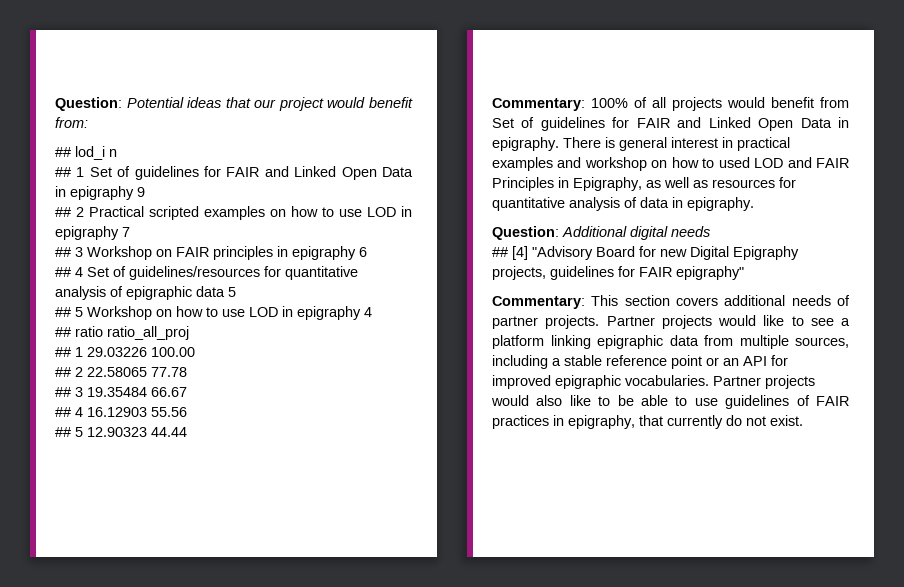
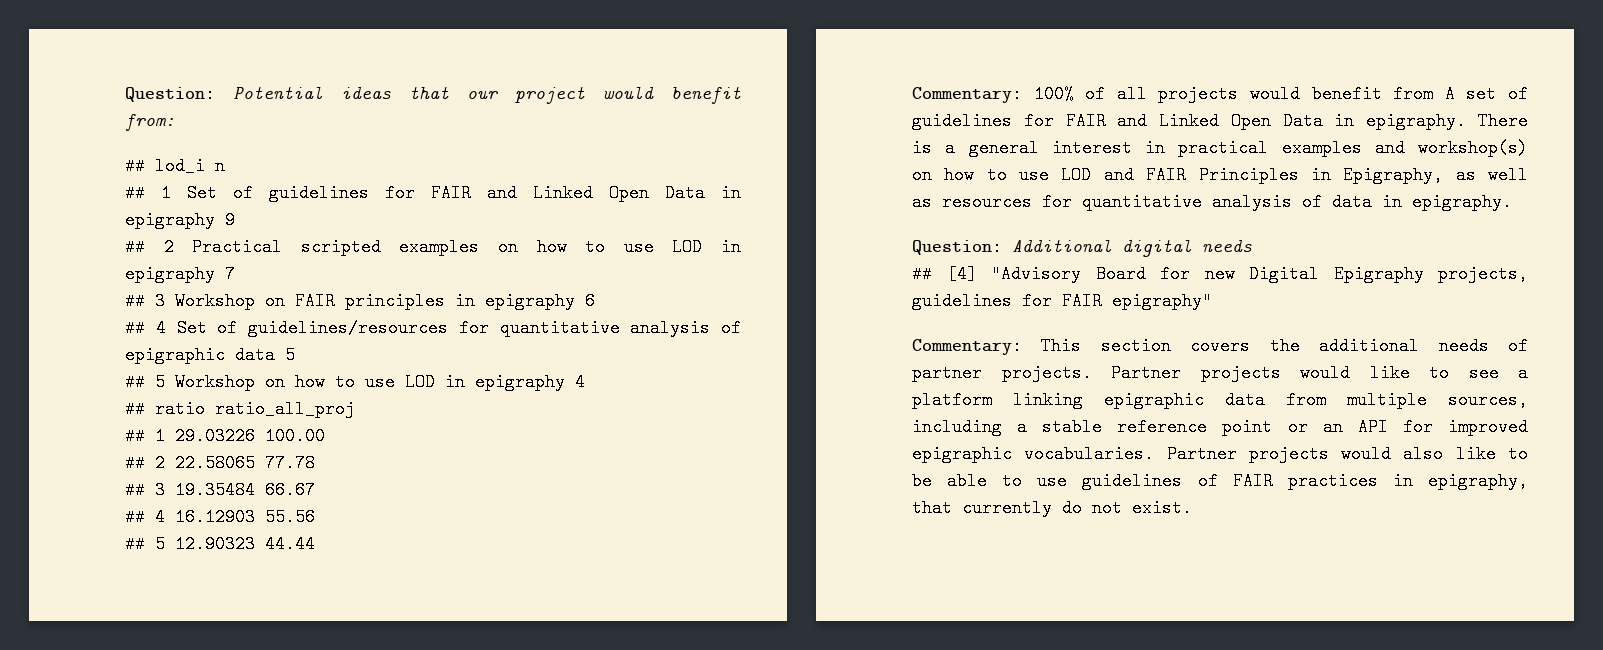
[492,118,514,128] Set -> [1444,85,1497,103] A set
(615, 142) none -> [945,139,956,157] a
[584,157,750,171] workshop on how to used -> [1418,139,1528,157] [912,166,1050,184] workshop(s) on how to use
(718, 301) none -> [1269,337,1300,355] the

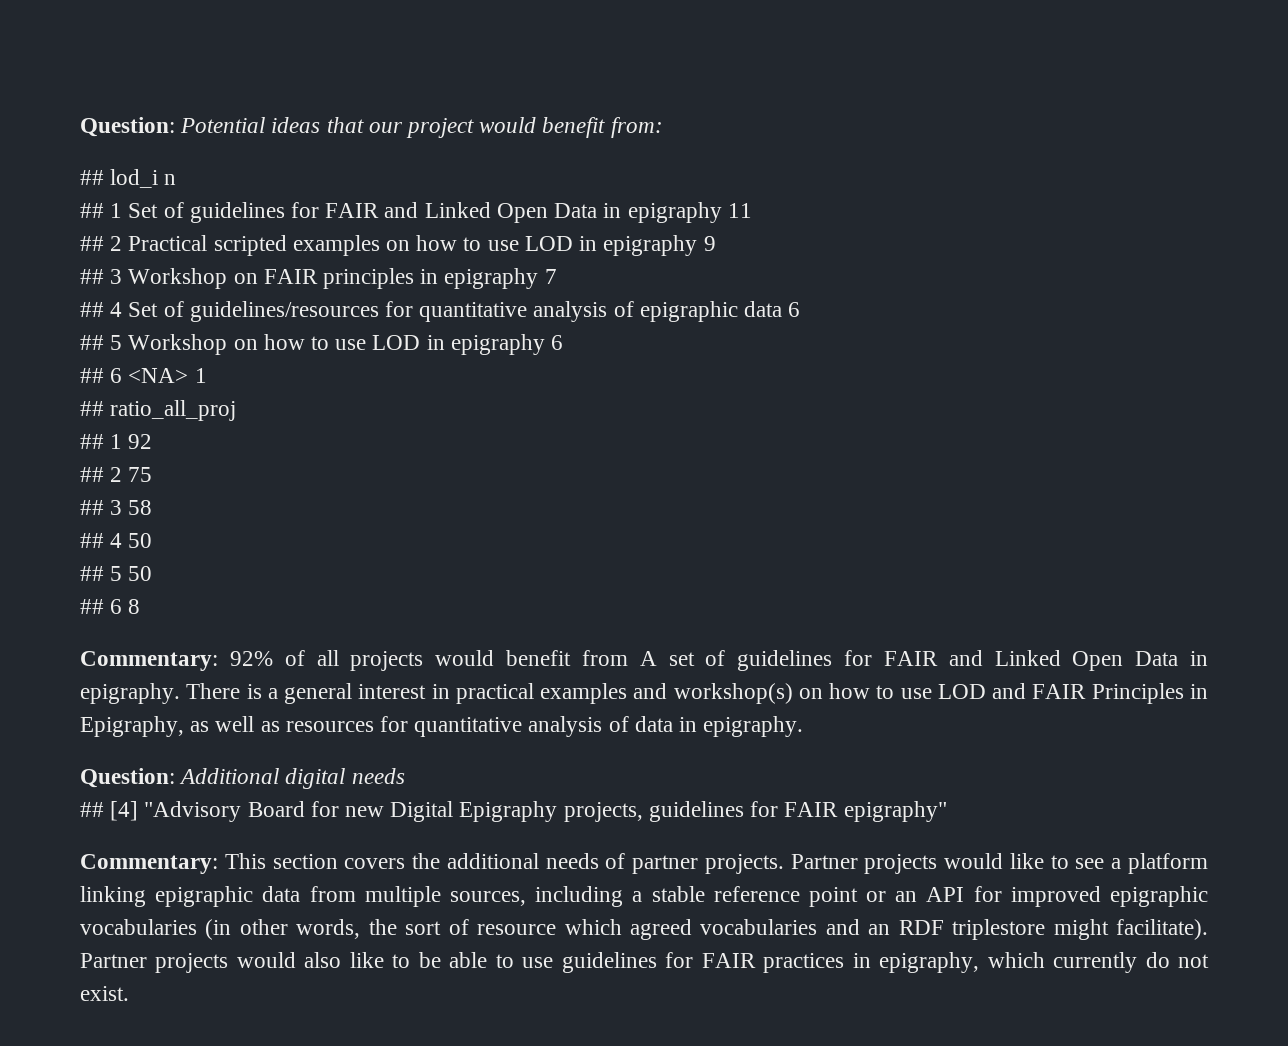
[225,211,235,229] 9 -> [727,203,752,218] 11
[225,265,235,283] 7 -> [703,236,716,251] 9
[585,292,595,310] 6 -> [544,269,557,284] 7
[285,346,295,364] 5 -> [788,302,801,317] 6
[575,373,585,391] [125,400,205,418] 4 // ## ratio -> [551,335,564,350] [80,368,207,383] [80,401,104,416] 6 // ## 6 <NA> 1 // ##
[175,427,325,445] [125,454,315,472] [125,481,315,499] [125,508,315,526] [125,535,315,553] [912,85,1074,103] 29.03226 100.00 // ## 2 22.58065 77.78 // ## 3 19.35484 66.67 // ## 4 16.12903 55.56 // ## 5 12.90323 44.44 // Commentary: 100% -> [128,434,153,449] [80,467,153,482] [80,500,153,515] [80,533,153,548] [80,566,153,581] [80,599,141,614] [80,651,273,671] 92 // ## 2 75 // ## 3 58 // ## 4 50 // ## 5 50 // ## 6 8 // Commentary: 92%
[1024,445,1155,463] vocabularies. -> [80,919,1208,940] vocabularies (in other words, the sort of resource which agreed vocabularies and an RDF triplestore might facilitate).
[1197,472,1218,490] of -> [665,952,694,968] for
[912,499,952,517] that -> [987,952,1045,968] which

